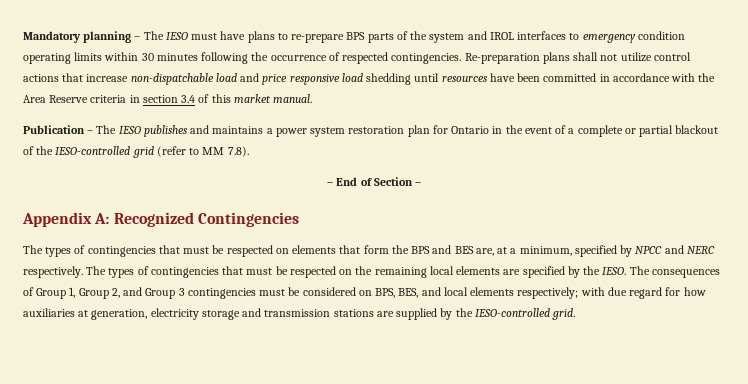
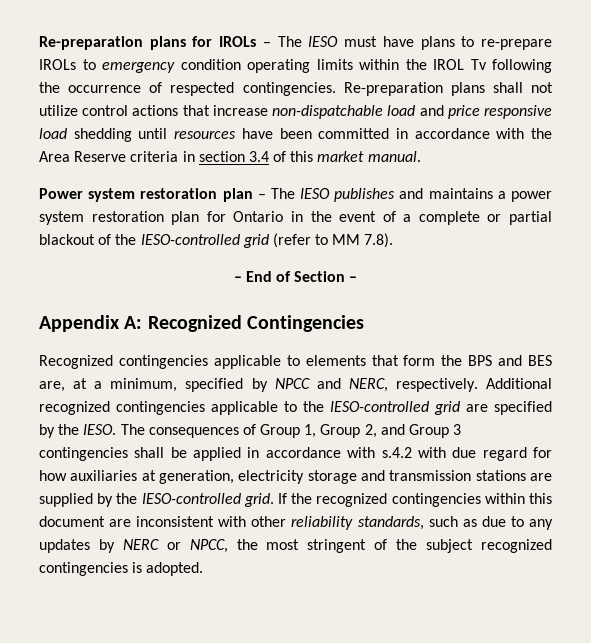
[23,31,132,43] Mandatory planning -> [39,36,257,50] Re-preparation plans for IROLs
[346,31,567,43] BPS parts of the system and IROL interfaces -> [39,59,76,70] IROLs
[141,53,198,61] 30 minutes -> [405,59,487,70] the IROL Tv
[23,125,85,134] Publication -> [39,188,253,202] Power system restoration plan
[23,245,289,257] The types of contingencies that must be respected on -> [39,355,300,369] Recognized contingencies applicable to
[686,246,715,254] [23,266,501,278] NERC respectively. The types of contingencies that must be respected on the remaining local elements -> [348,378,552,392] [39,401,460,415] NERC, respectively. Additional recognized contingencies applicable to the IESO-controlled grid
[259,287,579,299] must be considered on BPS, BES, and local elements respectively; -> [134,447,412,461] shall be applied in accordance with s.4.2
(576, 314) none -> [278,493,552,507] [39,516,553,530] [39,539,552,553] [39,562,204,576] If the recognized contingencies within this document are inconsistent with other reliability standards, such as due to any updates by NERC or NPCC, the most stringent of the subject recognized contingencies is adopted.

